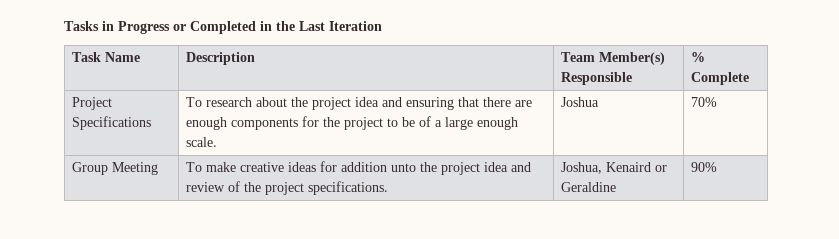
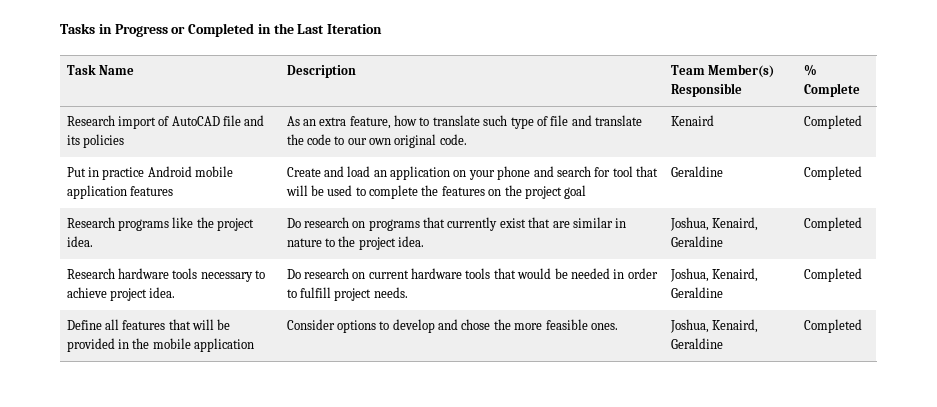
[72,97,113,110] [72,116,152,130] [186,97,533,110] [186,116,519,130] [186,137,218,147] [561,97,600,107] [691,97,718,107] [72,162,159,175] [186,161,532,175] [186,181,389,195] [561,162,668,174] [561,182,617,192] [691,162,718,172] Project Specifications | To research about the project idea and ensuring that there are enough components for the project to be of a large enough scale. | Joshua | 70% // Group Meeting | To make creative ideas for addition unto the project idea and review of the project specifications. | Joshua, Kenaird or Geraldine | 90% -> [66,115,265,129] [66,134,124,148] [286,115,643,129] [286,134,467,148] [670,115,714,126] [803,115,862,129] [66,166,234,180] [66,185,173,199] [286,166,659,180] [285,185,587,199] [670,166,723,177] [803,166,862,180] [66,217,255,231] [66,236,93,247] [286,217,627,231] [286,236,425,250] [669,217,758,231] [670,236,723,247] [803,217,862,231] [66,268,266,282] [66,287,176,301] [286,268,658,279] [286,287,408,301] [669,268,758,282] [670,287,723,298] [803,268,862,282] [66,319,231,330] [66,338,255,352] [286,319,618,333] [669,319,758,333] [670,338,723,349] [803,319,862,333] Research import of AutoCAD file and its policies | As an extra feature, how to translate such type of file and translate the code to our own original code. | Kenaird | Completed // Put in practice Android mobile application features | Create and load an application on your phone and search for tool that will be used to complete the features on the project goal | Geraldine | Completed // Research programs like the project idea. | Do research on programs that currently exist that are similar in nature to the project idea. | Joshua, Kenaird, Geraldine | Completed // Research hardware tools necessary to achieve project idea. | Do research on current hardware tools that would be needed in order to fulfill project needs. | Joshua, Kenaird, Geraldine | Completed // Define all features that will be provided in the mobile application | Consider options to develop and chose the more feasible ones. | Joshua, Kenaird, Geraldine | Completed

